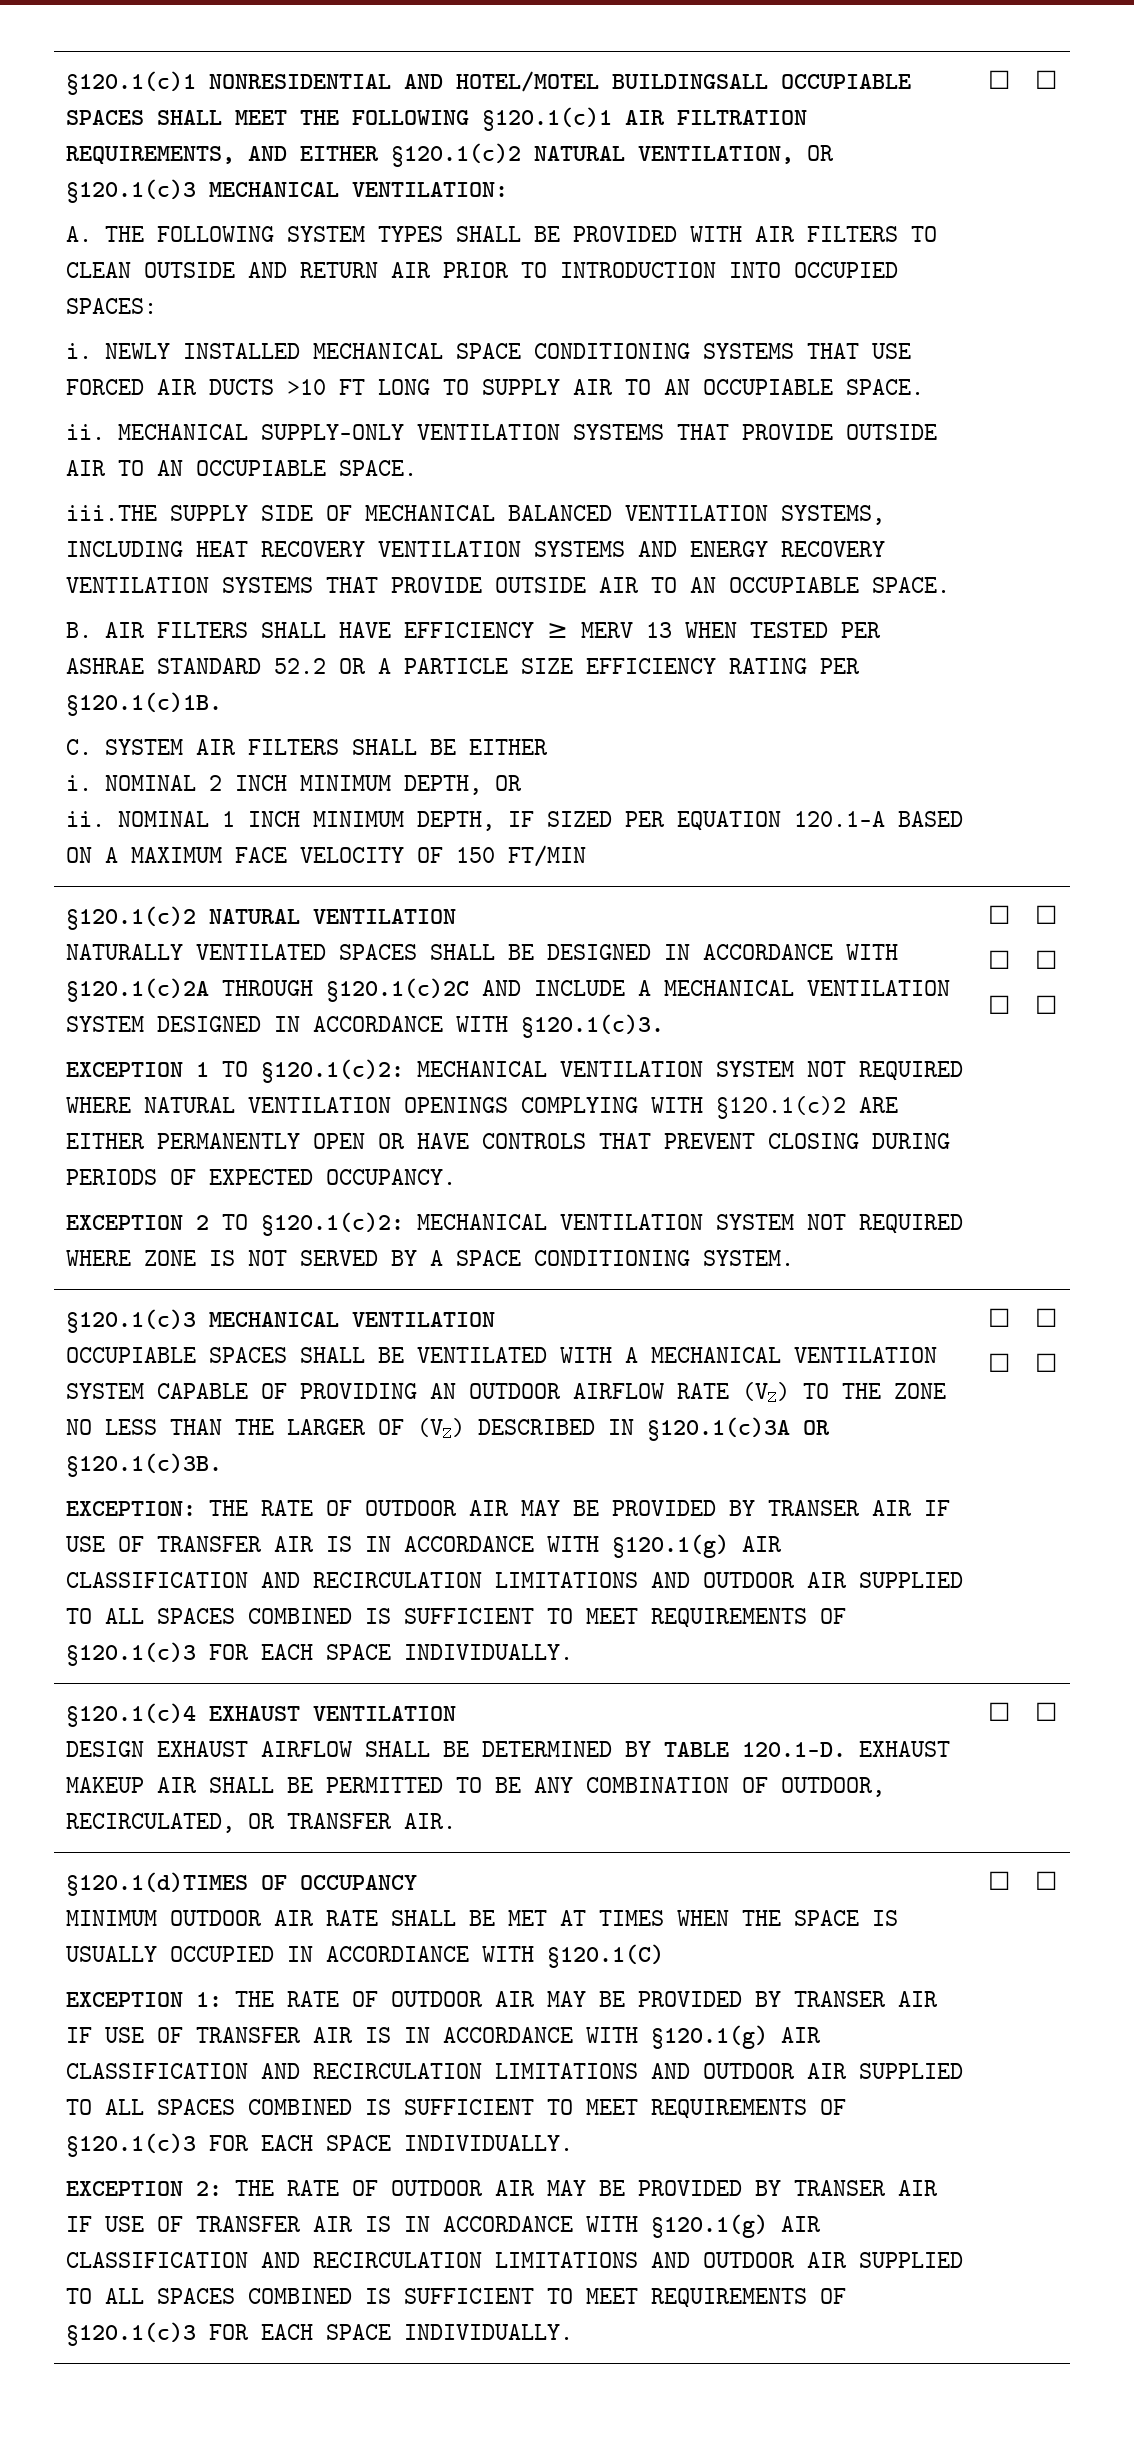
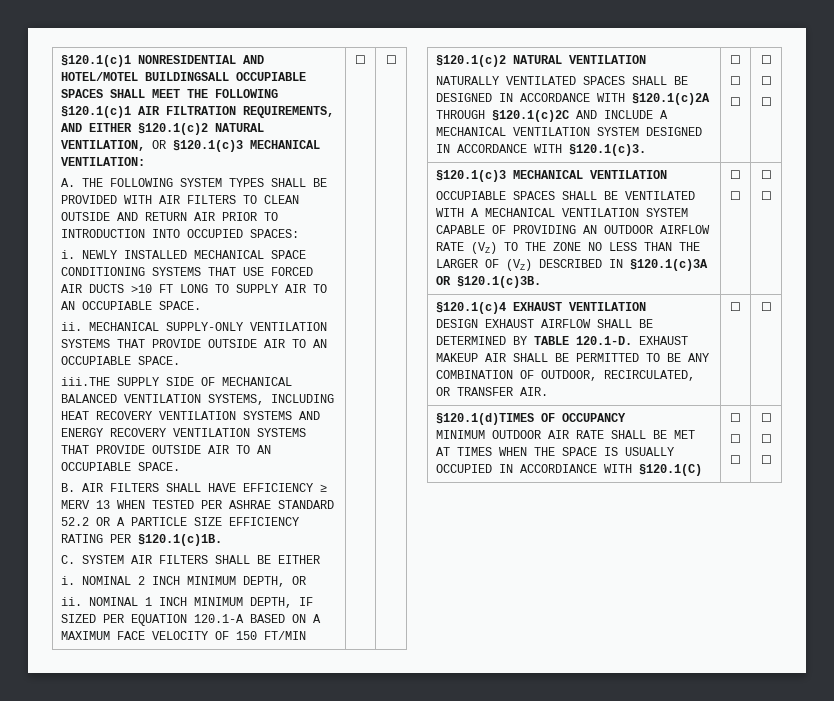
[65,1059,963,1083] [65,1096,898,1119] [65,1133,950,1149] [65,1169,456,1185] [65,1212,963,1236] [65,1250,794,1266] // EXCEPTION 1 TO §120.1(c)2: MECHANICAL VENTILATION SYSTEM NOT REQUIRED WHERE NATURAL VENTILATION OPENINGS COMPLYING WITH §120.1(c)2 ARE EITHER PERMANENTLY OPEN OR HAVE CONTROLS THAT PREVENT CLOSING DURING PERIODS OF EXPECTED OCCUPANCY. // EXCEPTION 2 TO §120.1(c)2: MECHANICAL VENTILATION SYSTEM NOT REQUIRED WHERE ZONE IS NOT SERVED BY A SPACE CONDITIONING SYSTEM. -> (647, 150) none
[65,1500,950,1516] [65,1534,782,1558] [65,1572,963,1588] [65,1608,846,1628] [65,1642,573,1666] // EXCEPTION: THE RATE OF OUTDOOR AIR MAY BE PROVIDED BY TRANSER AIR IF USE OF TRANSFER AIR IS IN ACCORDANCE WITH §120.1(g) AIR CLASSIFICATION AND RECIRCULATION LIMITATIONS AND OUTDOOR AIR SUPPLIED TO ALL SPACES COMBINED IS SUFFICIENT TO MEET REQUIREMENTS OF §120.1(c)3 FOR EACH SPACE INDIVIDUALLY. -> (542, 282) none
[65,1991,938,2007] [65,2025,821,2049] [65,2063,963,2079] [65,2099,846,2119] [65,2133,573,2157] [65,2180,938,2196] [65,2214,821,2238] [65,2252,963,2268] [65,2288,846,2308] [65,2322,573,2346] [988,1871,1010,1890] [1035,1871,1057,1890] // EXCEPTION 1: THE RATE OF OUTDOOR AIR MAY BE PROVIDED BY TRANSER AIR IF USE OF TRANSFER AIR IS IN ACCORDANCE WITH §120.1(g) AIR CLASSIFICATION AND RECIRCULATION LIMITATIONS AND OUTDOOR AIR SUPPLIED TO ALL SPACES COMBINED IS SUFFICIENT TO MEET REQUIREMENTS OF §120.1(c)3 FOR EACH SPACE INDIVIDUALLY. // EXCEPTION 2: THE RATE OF OUTDOOR AIR MAY BE PROVIDED BY TRANSER AIR IF USE OF TRANSFER AIR IS IN ACCORDANCE WITH §120.1(g) AIR CLASSIFICATION AND RECIRCULATION LIMITATIONS AND OUTDOOR AIR SUPPLIED TO ALL SPACES COMBINED IS SUFFICIENT TO MEET REQUIREMENTS OF §120.1(c)3 FOR EACH SPACE INDIVIDUALLY. | ☐ | ☐ -> [730,413,741,422] [730,434,741,443] [730,455,741,464] [760,413,772,422] [760,434,772,443] [760,455,772,464] | ☐ // ☐ // ☐ | ☐ // ☐ // ☐

